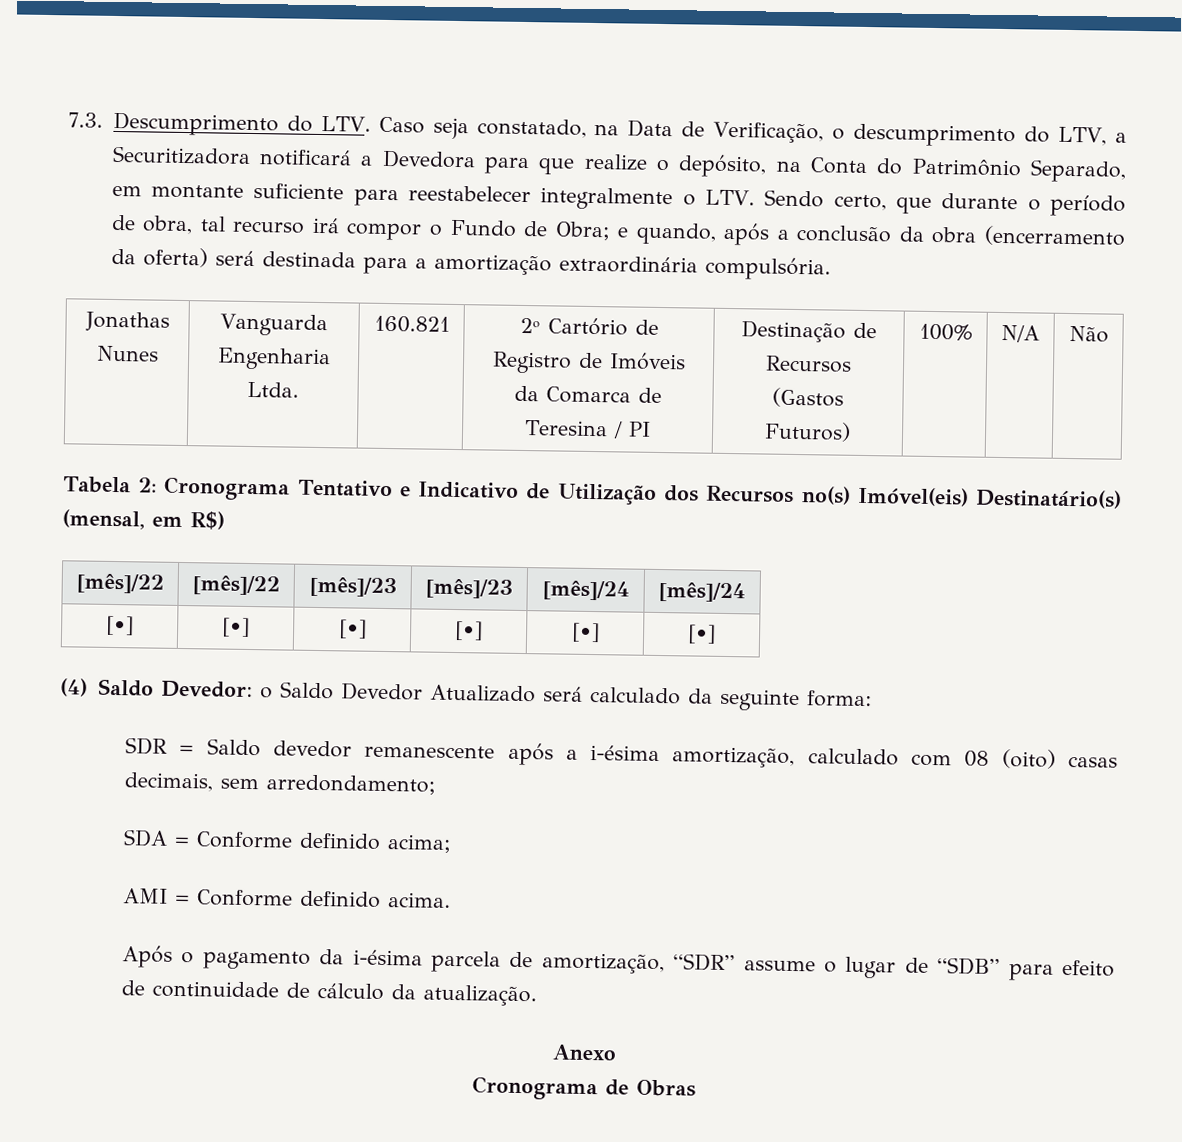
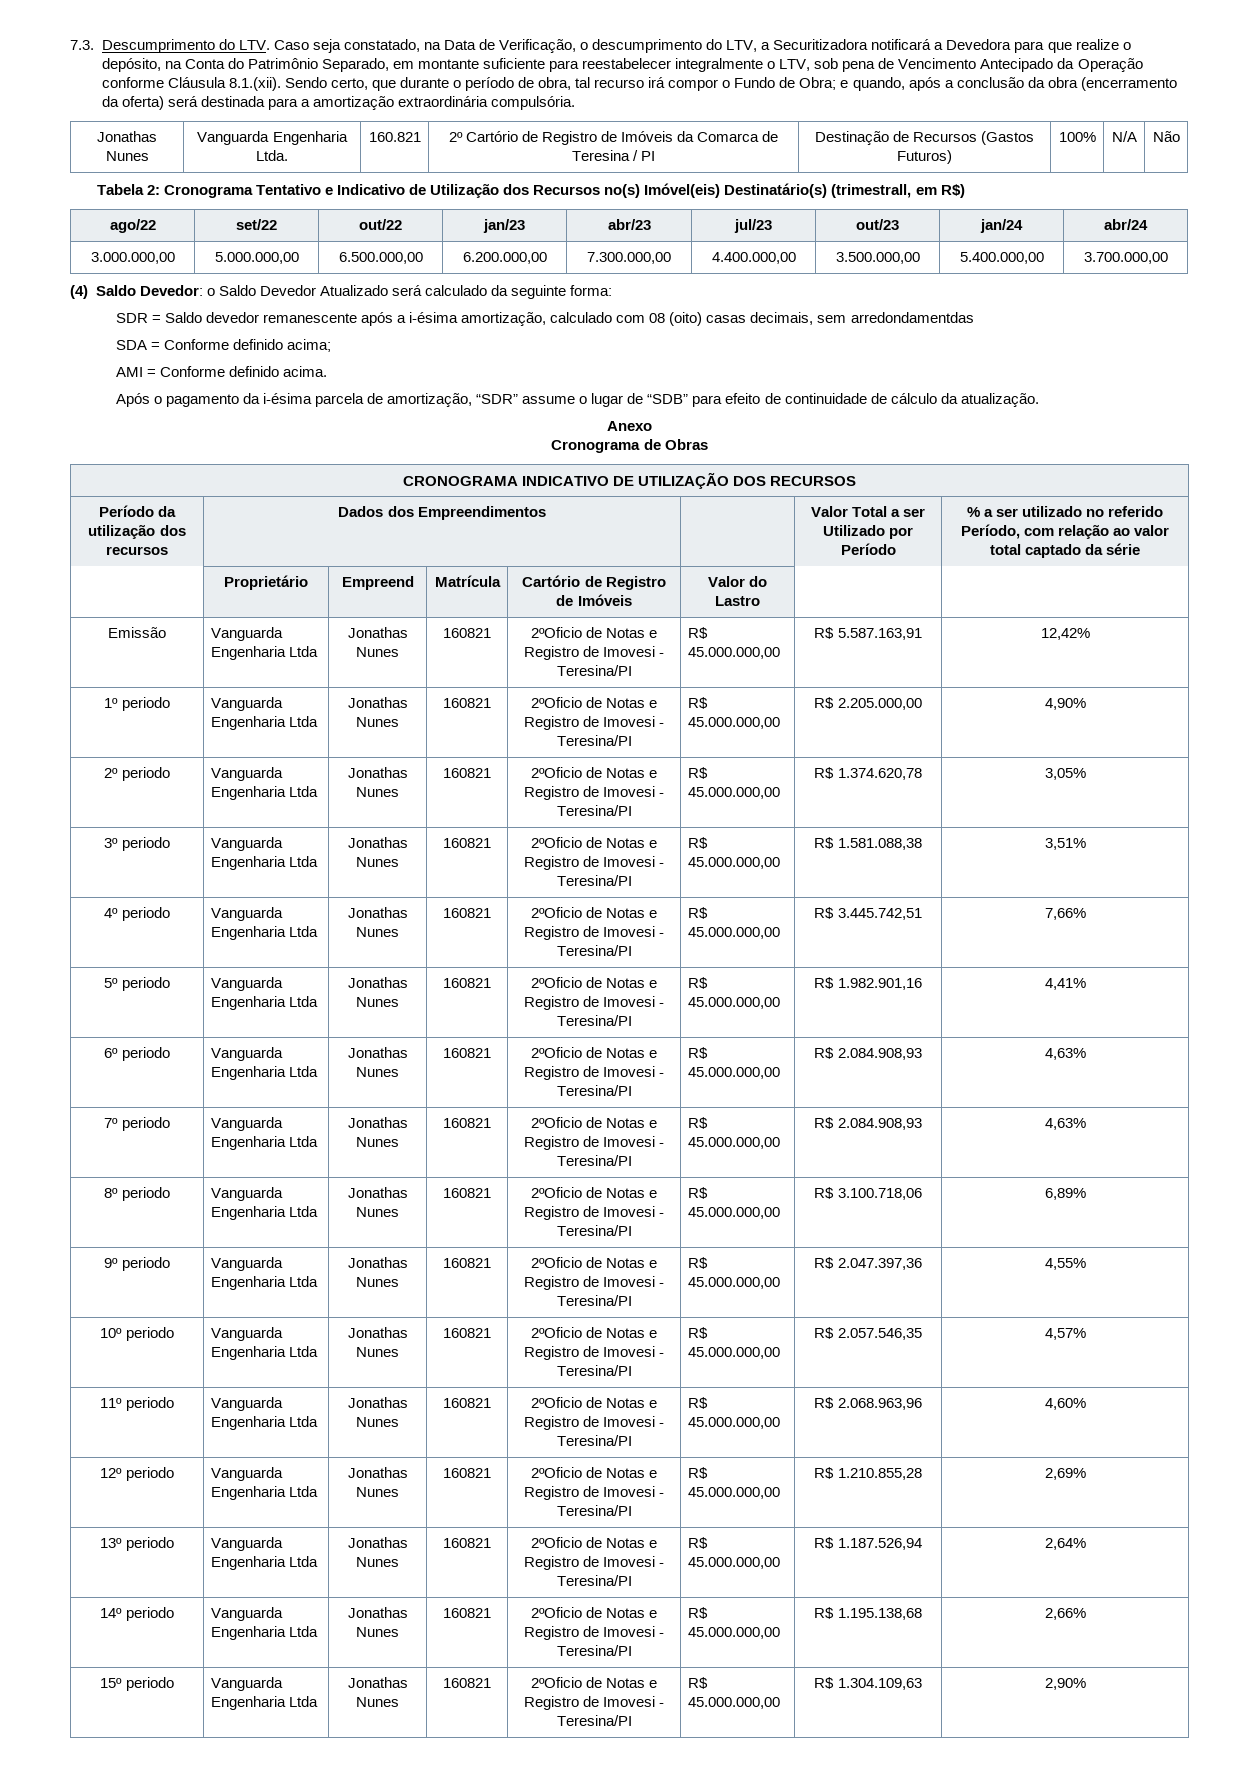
[705,189,756,206] LTV. -> [779,58,1143,72] [101,77,281,91] LTV, sob pena de Vencimento Antecipado da Operação conforme Cláusula 8.1.(xii).
[62,509,145,530] (mensal, -> [831,184,912,198] (trimestrall,
[76,573,164,594] [192,575,280,596] [308,576,397,598] [424,578,513,599] [541,580,630,601] [658,581,746,603] [106,615,134,636] [221,617,250,637] [337,619,367,639] [453,621,483,641] [570,622,600,643] [687,624,716,644] [mês]/22 | [mês]/22 | [mês]/23 | [mês]/23 | [mês]/24 | [mês]/24 // [•] | [•] | [•] | [•] | [•] | [•] -> [109,219,156,233] [236,219,277,230] [359,219,402,230] [483,219,525,233] [607,219,651,230] [734,219,772,233] [856,219,899,230] [980,219,1023,233] [1104,219,1148,230] [90,252,175,264] [214,252,299,264] [338,252,423,264] [462,252,547,264] [587,252,671,264] [711,252,796,264] [835,252,920,264] [959,252,1044,264] [1083,252,1168,264] ago/22 | set/22 | out/22 | jan/23 | abr/23 | jul/23 | out/23 | jan/24 | abr/24 // 3.000.000,00 | 5.000.000,00 | 6.500.000,00 | 6.200.000,00 | 7.300.000,00 | 4.400.000,00 | 3.500.000,00 | 5.400.000,00 | 3.700.000,00
[266,774,437,795] arredondamento; -> [850,312,974,323] arredondamentdas
(696, 1088) none -> [402,472,857,489] [98,505,177,517] [88,524,186,539] [106,546,168,555] [338,506,546,520] [810,506,926,517] [822,525,914,539] [840,543,896,555] [966,506,1164,517] [960,524,1170,539] [989,543,1141,558] [224,575,308,590] [341,576,414,590] [434,575,501,587] [522,575,666,590] [556,594,632,606] [707,576,768,587] [715,596,760,606] [108,627,166,638] [210,627,283,641] [210,646,318,660] [347,627,408,638] [356,647,399,657] [443,628,491,638] [530,627,658,638] [523,646,665,660] [556,665,632,676] [687,627,708,639] [687,647,780,659] [814,627,922,640] [1040,628,1090,640] [104,697,170,711] [210,697,283,711] [210,716,318,730] [347,697,408,708] [356,717,399,727] [443,698,491,708] [530,697,658,708] [523,716,665,730] [556,735,632,746] [687,697,708,709] [687,717,780,729] [814,697,922,710] [1044,698,1086,710] [104,767,170,781] [210,767,283,781] [210,786,318,800] [347,767,408,778] [356,787,399,797] [443,768,491,778] [530,767,658,778] [523,786,665,800] [556,805,632,816] [687,767,708,779] [687,787,780,799] [814,767,922,780] [1044,768,1086,780] [104,837,170,851] [210,837,283,851] [210,856,318,870] [347,837,408,848] [356,857,399,867] [443,838,491,848] [530,837,658,848] [523,856,665,870] [556,875,632,886] [687,837,708,849] [687,857,780,869] [814,837,922,850] [1044,838,1086,850] [104,907,170,921] [210,907,283,921] [210,926,318,940] [347,907,408,918] [356,927,399,937] [443,908,491,918] [530,907,658,918] [523,926,665,940] [556,945,632,956] [687,907,708,919] [687,927,780,939] [814,907,922,920] [1044,908,1086,920] [104,977,170,991] [210,977,283,991] [210,996,318,1010] [347,977,408,988] [356,997,399,1007] [443,978,491,988] [530,977,658,988] [523,996,665,1010] [556,1015,632,1026] [687,977,708,989] [687,997,780,1009] [814,977,922,990] [1044,978,1086,990] [104,1047,170,1061] [210,1047,283,1061] [210,1066,318,1080] [347,1047,408,1058] [356,1067,399,1077] [443,1048,491,1058] [530,1047,658,1058] [523,1066,665,1080] [556,1085,632,1096] [687,1047,708,1059] [687,1067,780,1079] [814,1047,922,1060] [1044,1048,1086,1060] [104,1117,170,1131] [210,1117,283,1131] [210,1136,318,1150] [347,1117,408,1128] [356,1137,399,1147] [443,1118,491,1128] [530,1117,658,1128] [523,1136,665,1150] [556,1155,632,1166] [687,1117,708,1129] [687,1137,780,1149] [814,1117,922,1130] [1044,1118,1086,1130] [104,1187,170,1201] [210,1187,283,1201] [210,1206,318,1220] [347,1187,408,1198] [356,1207,399,1217] [443,1188,491,1198] [530,1187,658,1198] [523,1206,665,1220] [556,1225,632,1236] [687,1187,708,1199] [687,1207,780,1219] [814,1187,922,1200] [1044,1188,1086,1200] [104,1257,170,1271] [210,1257,283,1271] [210,1276,318,1290] [347,1257,408,1268] [356,1277,399,1287] [443,1258,491,1268] [530,1257,658,1268] [523,1276,665,1290] [556,1295,632,1306] [687,1257,708,1269] [687,1277,780,1289] [814,1257,922,1270] [1044,1258,1086,1270] [100,1327,174,1341] [210,1327,283,1341] [210,1346,318,1360] [347,1327,408,1338] [356,1347,399,1357] [443,1328,491,1338] [530,1327,658,1338] [523,1346,665,1360] [556,1365,632,1376] [687,1327,708,1339] [687,1347,780,1359] [814,1327,922,1340] [1044,1328,1086,1340] [100,1397,174,1411] [210,1397,283,1411] [210,1416,318,1430] [347,1397,408,1408] [356,1417,399,1427] [443,1398,491,1408] [530,1397,658,1408] [523,1416,665,1430] [556,1435,632,1446] [687,1397,708,1409] [687,1417,780,1429] [814,1397,922,1410] [1044,1398,1086,1410] [100,1467,174,1481] [210,1467,283,1481] [210,1486,318,1500] [347,1467,408,1478] [356,1487,399,1497] [443,1468,491,1478] [530,1467,658,1478] [523,1486,665,1500] [556,1505,632,1516] [687,1467,708,1479] [687,1487,780,1499] [814,1467,922,1480] [1044,1468,1086,1480] [100,1537,174,1551] [210,1537,283,1551] [210,1556,318,1570] [347,1537,408,1548] [356,1557,399,1567] [443,1538,491,1548] [530,1537,658,1548] [523,1556,665,1570] [556,1575,632,1586] [687,1537,708,1549] [687,1557,780,1569] [814,1537,922,1550] [1044,1538,1086,1550] [100,1607,174,1621] [210,1607,283,1621] [210,1626,318,1640] [347,1607,408,1618] [356,1627,399,1637] [443,1608,491,1618] [530,1607,658,1618] [523,1626,665,1640] [556,1645,632,1656] [687,1607,708,1619] [687,1627,780,1639] [814,1607,922,1620] [1044,1608,1086,1620] [100,1677,174,1691] [210,1677,283,1691] [210,1696,318,1710] [347,1677,408,1688] [356,1697,399,1707] [443,1678,491,1688] [530,1677,658,1688] [523,1696,665,1710] [556,1715,632,1726] [687,1677,708,1689] [687,1697,780,1709] [814,1677,922,1690] [1044,1678,1086,1690] // CRONOGRAMA INDICATIVO DE UTILIZAÇÃO DOS RECURSOS // Período da utilização dos recursos | Dados dos Empreendimentos | | Valor Total a ser Utilizado por Período | % a ser utilizado no referido Período, com relação ao valor total captado da série // | Proprietário | Empreend | Matrícula | Cartório de Registro de Imóveis | Valor do Lastro | | // Emissão | Vanguarda Engenharia Ltda | Jonathas Nunes | 160821 | 2ºOficio de Notas e Registro de Imovesi - Teresina/PI | R$ 45.000.000,00 | R$ 5.587.163,91 | 12,42% // 1º periodo | Vanguarda Engenharia Ltda | Jonathas Nunes | 160821 | 2ºOficio de Notas e Registro de Imovesi - Teresina/PI | R$ 45.000.000,00 | R$ 2.205.000,00 | 4,90% // 2º periodo | Vanguarda Engenharia Ltda | Jonathas Nunes | 160821 | 2ºOficio de Notas e Registro de Imovesi - Teresina/PI | R$ 45.000.000,00 | R$ 1.374.620,78 | 3,05% // 3º periodo | Vanguarda Engenharia Ltda | Jonathas Nunes | 160821 | 2ºOficio de Notas e Registro de Imovesi - Teresina/PI | R$ 45.000.000,00 | R$ 1.581.088,38 | 3,51% // 4º periodo | Vanguarda Engenharia Ltda | Jonathas Nunes | 160821 | 2ºOficio de Notas e Registro de Imovesi - Teresina/PI | R$ 45.000.000,00 | R$ 3.445.742,51 | 7,66% // 5º periodo | Vanguarda Engenharia Ltda | Jonathas Nunes | 160821 | 2ºOficio de Notas e Registro de Imovesi - Teresina/PI | R$ 45.000.000,00 | R$ 1.982.901,16 | 4,41% // 6º periodo | Vanguarda Engenharia Ltda | Jonathas Nunes | 160821 | 2ºOficio de Notas e Registro de Imovesi - Teresina/PI | R$ 45.000.000,00 | R$ 2.084.908,93 | 4,63% // 7º periodo | Vanguarda Engenharia Ltda | Jonathas Nunes | 160821 | 2ºOficio de Notas e Registro de Imovesi - Teresina/PI | R$ 45.000.000,00 | R$ 2.084.908,93 | 4,63% // 8º periodo | Vanguarda Engenharia Ltda | Jonathas Nunes | 160821 | 2ºOficio de Notas e Registro de Imovesi - Teresina/PI | R$ 45.000.000,00 | R$ 3.100.718,06 | 6,89% // 9º periodo | Vanguarda Engenharia Ltda | Jonathas Nunes | 160821 | 2ºOficio de Notas e Registro de Imovesi - Teresina/PI | R$ 45.000.000,00 | R$ 2.047.397,36 | 4,55% // 10º periodo | Vanguarda Engenharia Ltda | Jonathas Nunes | 160821 | 2ºOficio de Notas e Registro de Imovesi - Teresina/PI | R$ 45.000.000,00 | R$ 2.057.546,35 | 4,57% // 11º periodo | Vanguarda Engenharia Ltda | Jonathas Nunes | 160821 | 2ºOficio de Notas e Registro de Imovesi - Teresina/PI | R$ 45.000.000,00 | R$ 2.068.963,96 | 4,60% // 12º periodo | Vanguarda Engenharia Ltda | Jonathas Nunes | 160821 | 2ºOficio de Notas e Registro de Imovesi - Teresina/PI | R$ 45.000.000,00 | R$ 1.210.855,28 | 2,69% // 13º periodo | Vanguarda Engenharia Ltda | Jonathas Nunes | 160821 | 2ºOficio de Notas e Registro de Imovesi - Teresina/PI | R$ 45.000.000,00 | R$ 1.187.526,94 | 2,64% // 14º periodo | Vanguarda Engenharia Ltda | Jonathas Nunes | 160821 | 2ºOficio de Notas e Registro de Imovesi - Teresina/PI | R$ 45.000.000,00 | R$ 1.195.138,68 | 2,66% // 15º periodo | Vanguarda Engenharia Ltda | Jonathas Nunes | 160821 | 2ºOficio de Notas e Registro de Imovesi - Teresina/PI | R$ 45.000.000,00 | R$ 1.304.109,63 | 2,90%

